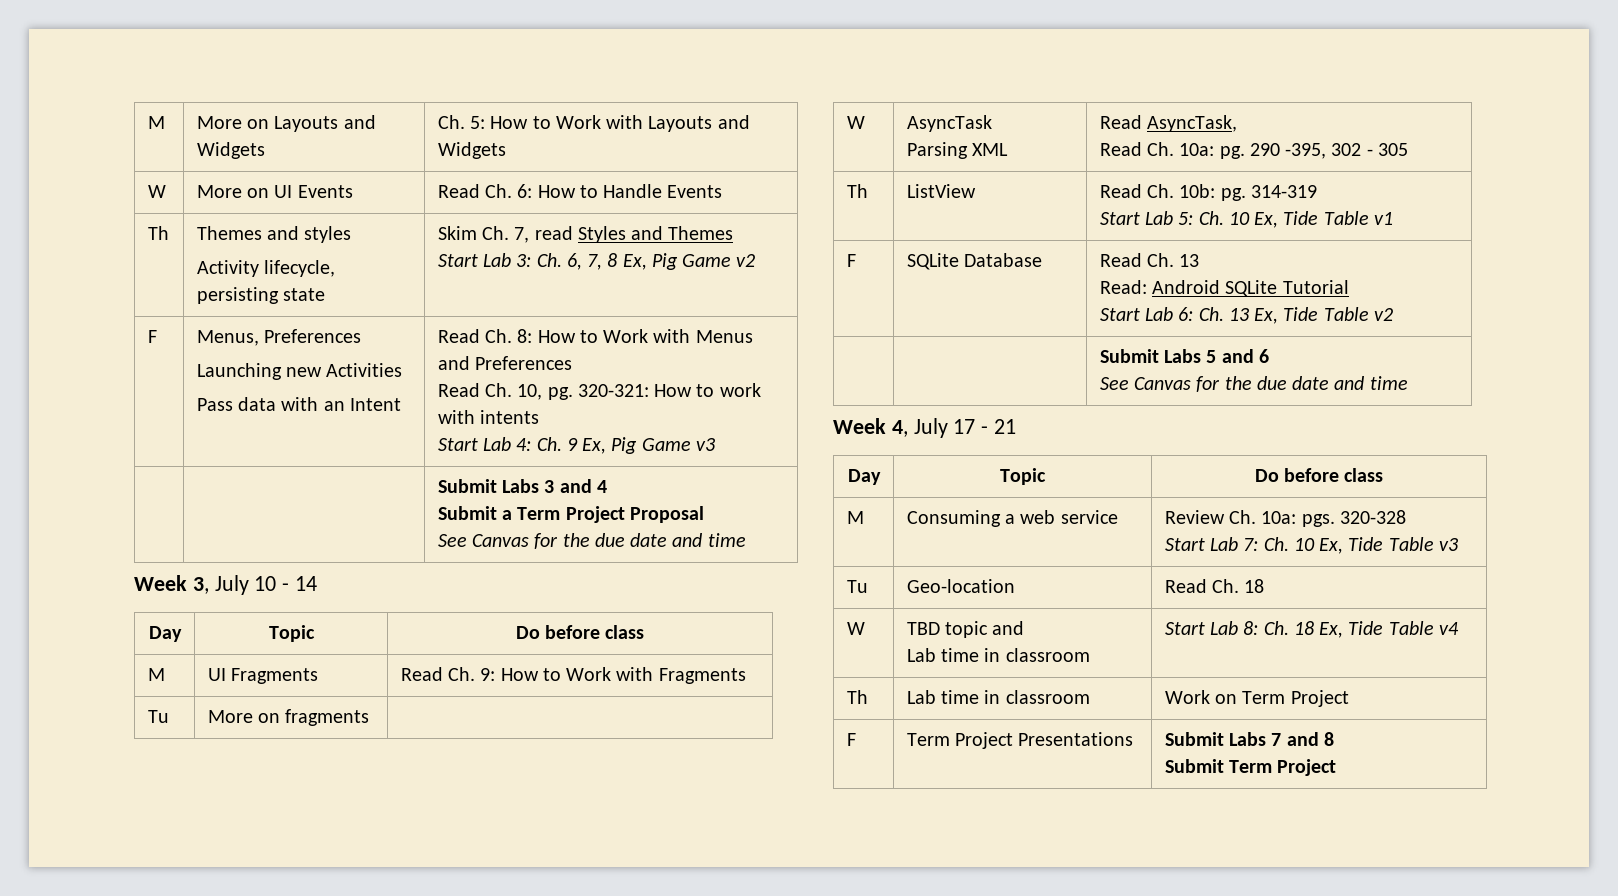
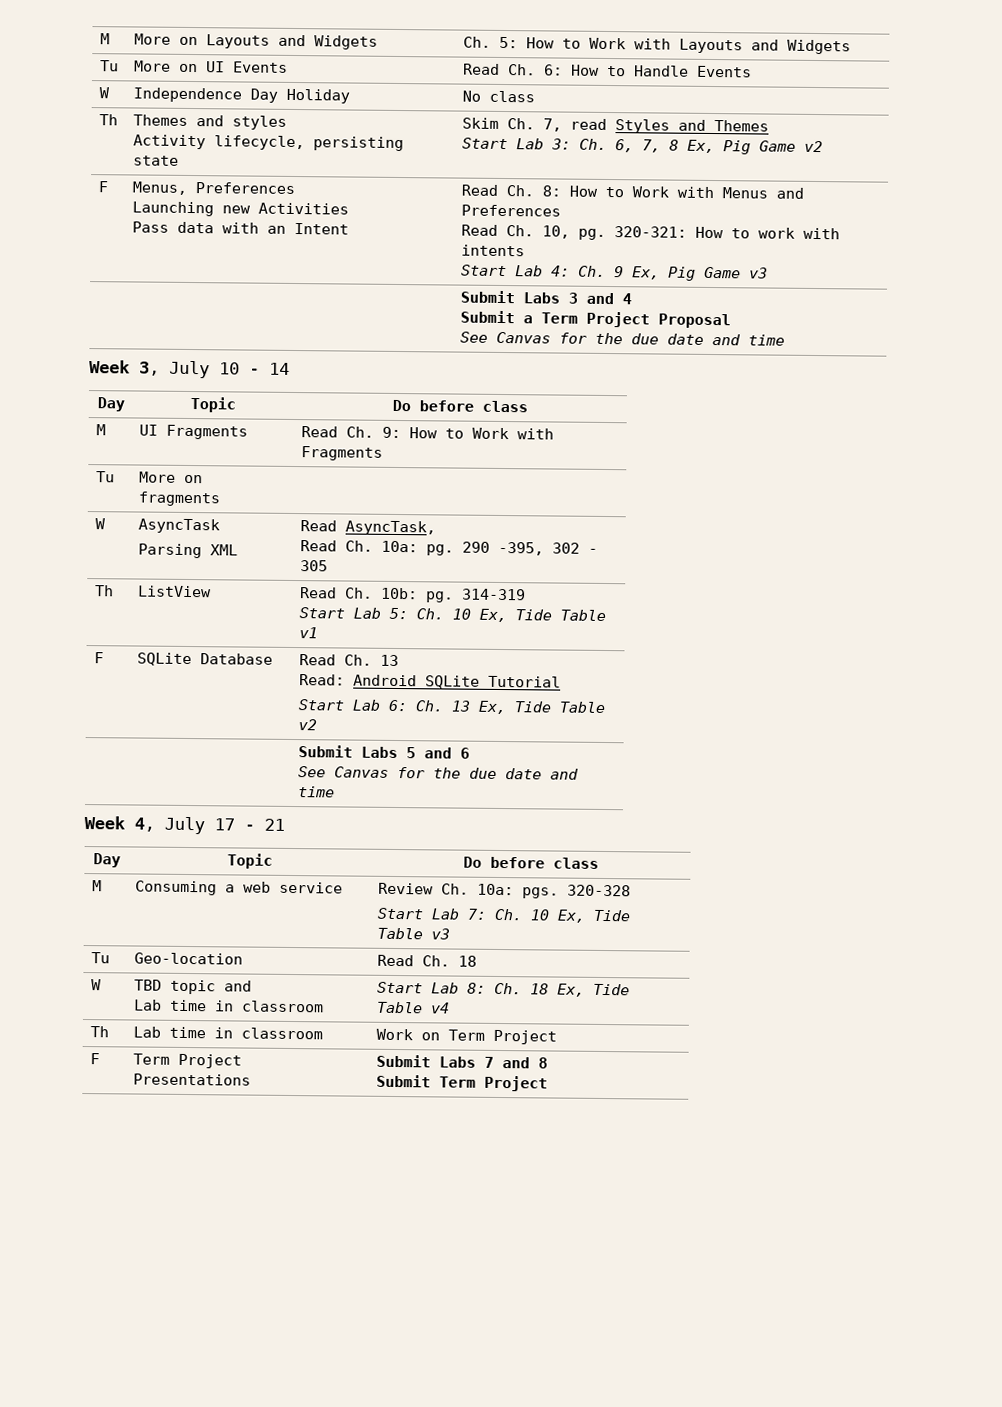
[147,185,166,198] W -> [99,60,119,72] Tu
(723, 191) none -> [98,87,110,99] [132,87,350,104] [461,90,535,103] // W | Independence Day Holiday | No class

